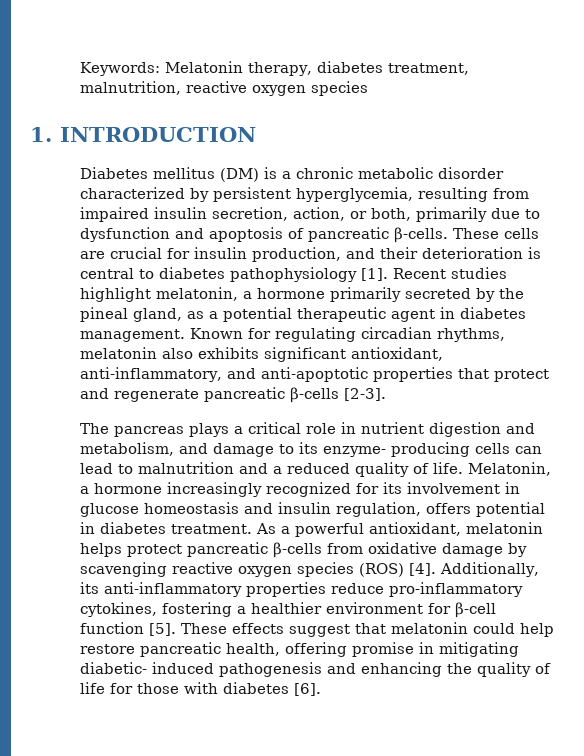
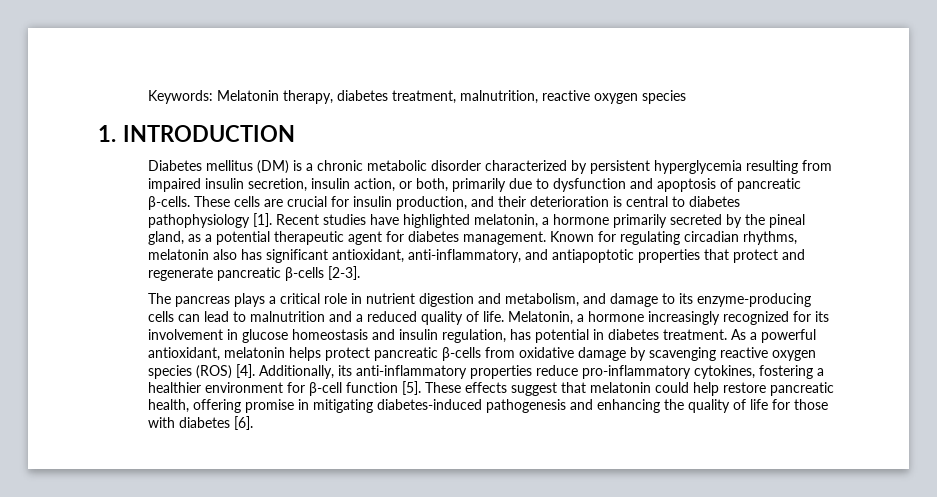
[295,187,413,202] hyperglycemia, -> [653,160,742,174] hyperglycemia
(288, 214) none -> [310,178,350,189] insulin
[79,287,151,302] highlight -> [369,214,470,228] have highlighted
[439,307,455,319] in -> [385,231,404,242] for
[197,347,259,359] exhibits -> [240,249,262,260] has
[260,367,368,382] anti-apoptotic -> [551,249,634,263] antiapoptotic
[322,442,470,457] enzyme- producing -> [696,293,811,307] enzyme-producing
[425,503,471,514] offers -> [509,329,531,340] has
[79,662,214,674] diabetic- induced -> [376,399,482,410] diabetes-induced

